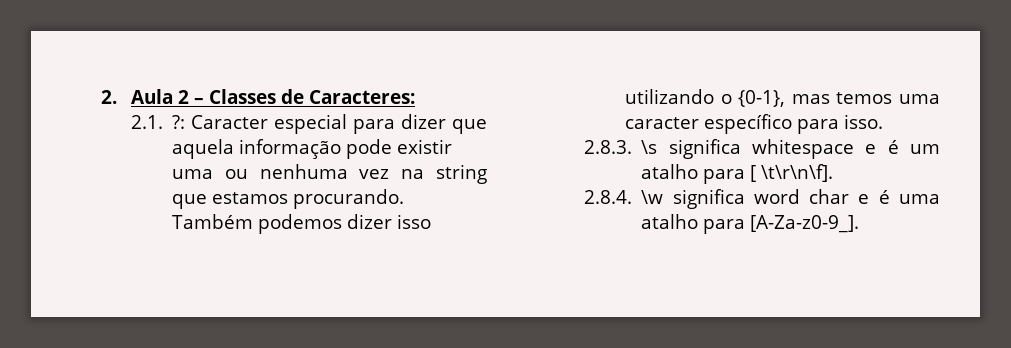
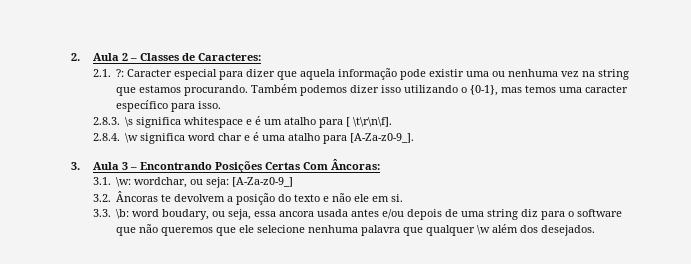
(860, 224) none -> [70,159,380,173] [92,177,294,188] [92,191,404,205] [92,209,623,220] [116,224,596,236] // 3. Aula 3 – Encontrando Posições Certas Com Âncoras: // 3.1. \w: wordchar, ou seja: [A-Za-z0-9_] // 3.2. Âncoras te devolvem a posição do texto e não ele em si. // 3.3. \b: word boudary, ou seja, essa ancora usada antes e/ou depois de uma string diz para o software que não queremos que ele selecione nenhuma palavra que qualquer \w além dos desejados.

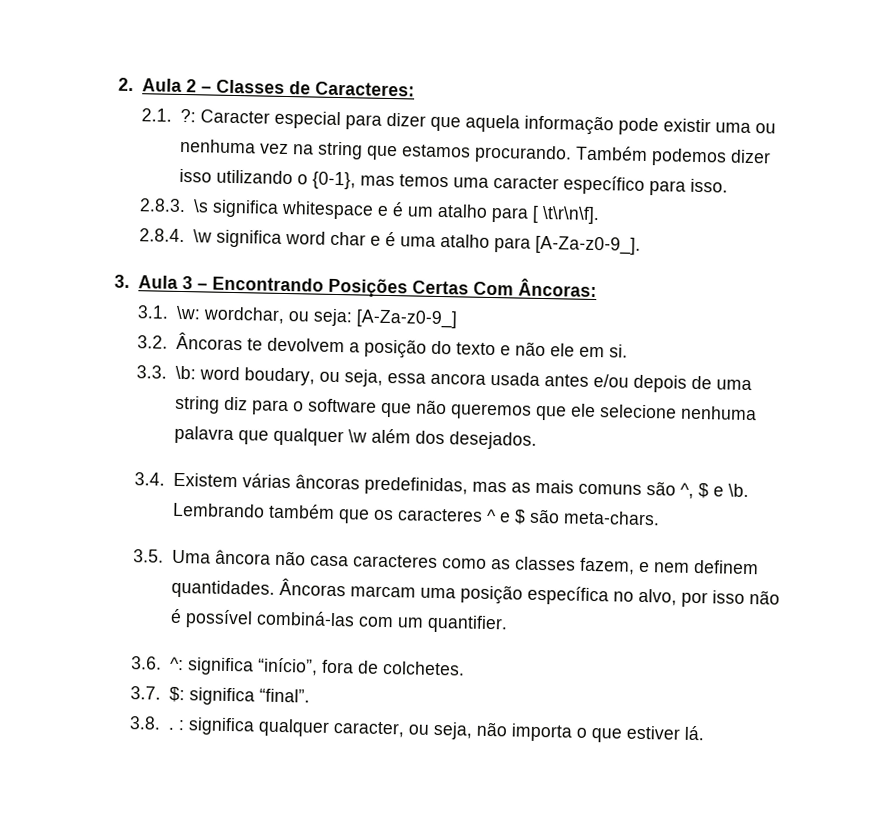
(596, 230) none -> [133,472,749,499] [171,502,660,526] [132,549,759,575] [170,577,780,608] [169,608,508,634] [130,656,465,676] [129,686,310,706] [128,716,705,743] // 3.4. Existem várias âncoras predefinidas, mas as mais comuns são ^, $ e \b. Lembrando também que os caracteres ^ e $ são meta-chars. // 3.5. Uma âncora não casa caracteres como as classes fazem, e nem definem quantidades. Âncoras marcam uma posição específica no alvo, por isso não é possível combiná-las com um quantifier. // 3.6. ^: significa “início”, fora de colchetes. // 3.7. $: significa “final”. // 3.8. . : significa qualquer caracter, ou seja, não importa o que estiver lá.

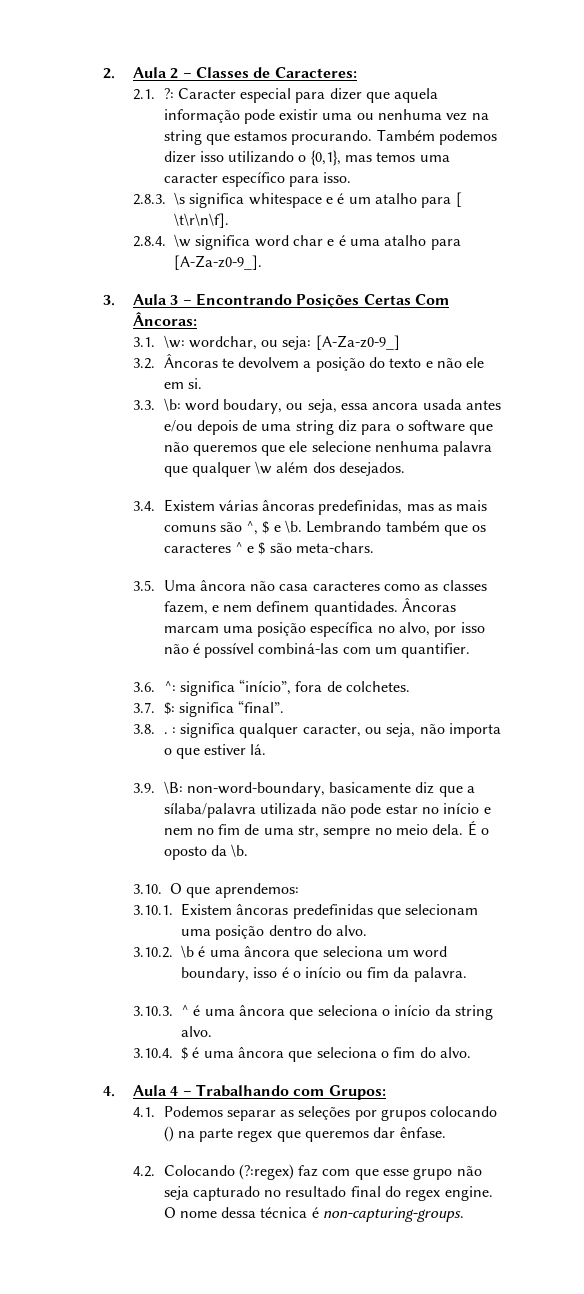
[311,171,356,190] {0-1}, -> [310,150,341,166] {0,1},
(705, 733) none -> [133,781,476,797] [163,803,491,818] [163,821,490,839] [163,844,249,860] [133,883,299,898] [133,903,479,919] [181,925,368,940] [133,945,448,961] [181,967,467,982] [133,1005,493,1020] [181,1026,213,1037] [133,1047,471,1062] [102,1084,386,1100] [133,1106,498,1121] [163,1126,446,1142] [133,1164,482,1180] [163,1186,493,1201] [163,1207,465,1222] // 3.9. \B: non-word-boundary, basicamente diz que a sílaba/palavra utilizada não pode estar no início e nem no fim de uma str, sempre no meio dela. É o oposto da \b. // 3.10. O que aprendemos: // 3.10.1. Existem âncoras predefinidas que selecionam uma posição dentro do alvo. // 3.10.2. \b é uma âncora que seleciona um word boundary, isso é o início ou fim da palavra. // 3.10.3. ^ é uma âncora que seleciona o início da string alvo. // 3.10.4. $ é uma âncora que seleciona o fim do alvo. // 4. Aula 4 – Trabalhando com Grupos: // 4.1. Podemos separar as seleções por grupos colocando () na parte regex que queremos dar ênfase. // 4.2. Colocando (?:regex) faz com que esse grupo não seja capturado no resultado final do regex engine. O nome dessa técnica é non-capturing-groups.

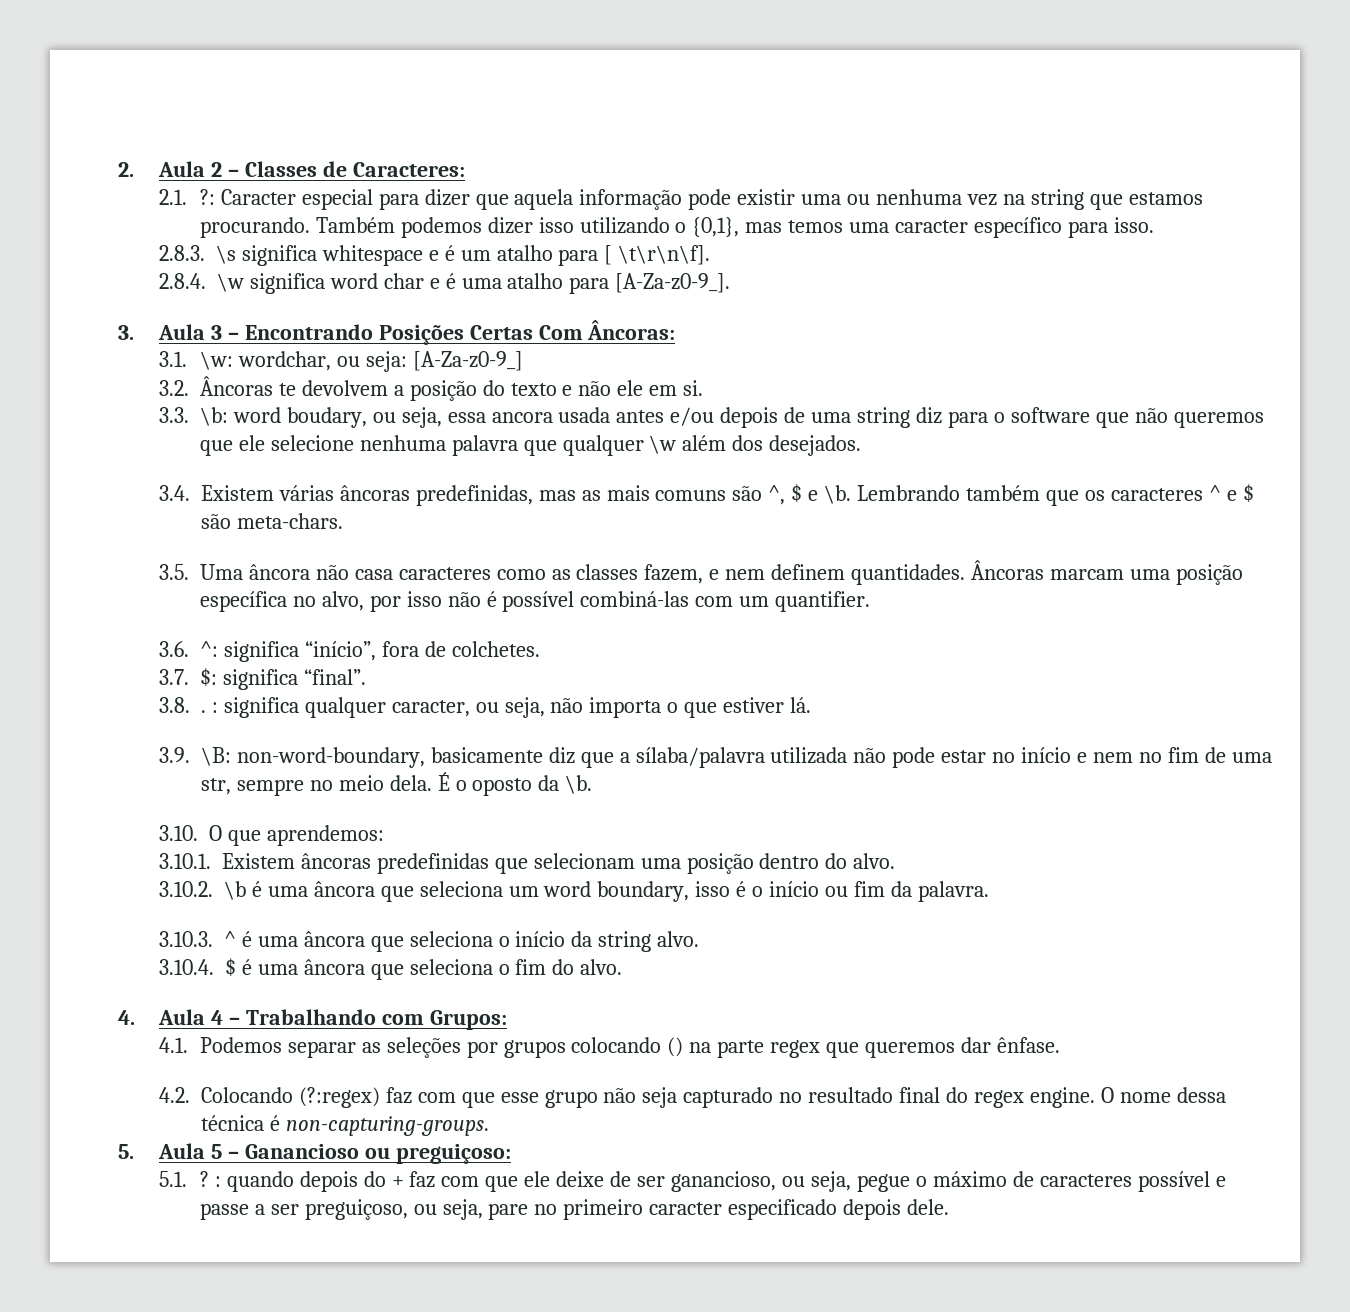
(465, 1214) none -> [117,1143,511,1164] [158,1171,1226,1192] [199,1199,950,1220] // 5. Aula 5 – Ganancioso ou preguiçoso: // 5.1. ? : quando depois do + faz com que ele deixe de ser ganancioso, ou seja, pegue o máximo de caracteres possível e passe a ser preguiçoso, ou seja, pare no primeiro caracter especificado depois dele.

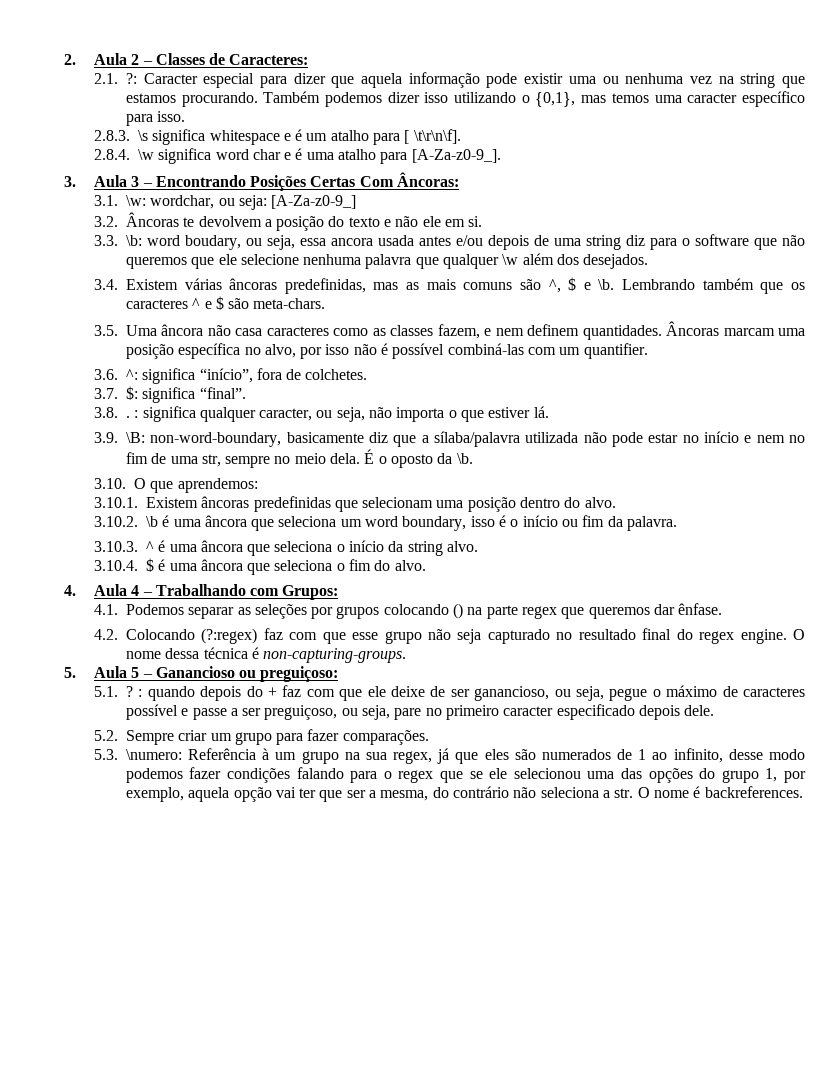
(950, 1207) none -> [93,729,429,745] [93,748,805,764] [125,767,807,783] [125,786,803,802] // 5.2. Sempre criar um grupo para fazer comparações. // 5.3. \numero: Referência à um grupo na sua regex, já que eles são numerados de 1 ao infinito, desse modo podemos fazer condições falando para o regex que se ele selecionou uma das opções do grupo 1, por exemplo, aquela opção vai ter que ser a mesma, do contrário não seleciona a str. O nome é backreferences.

